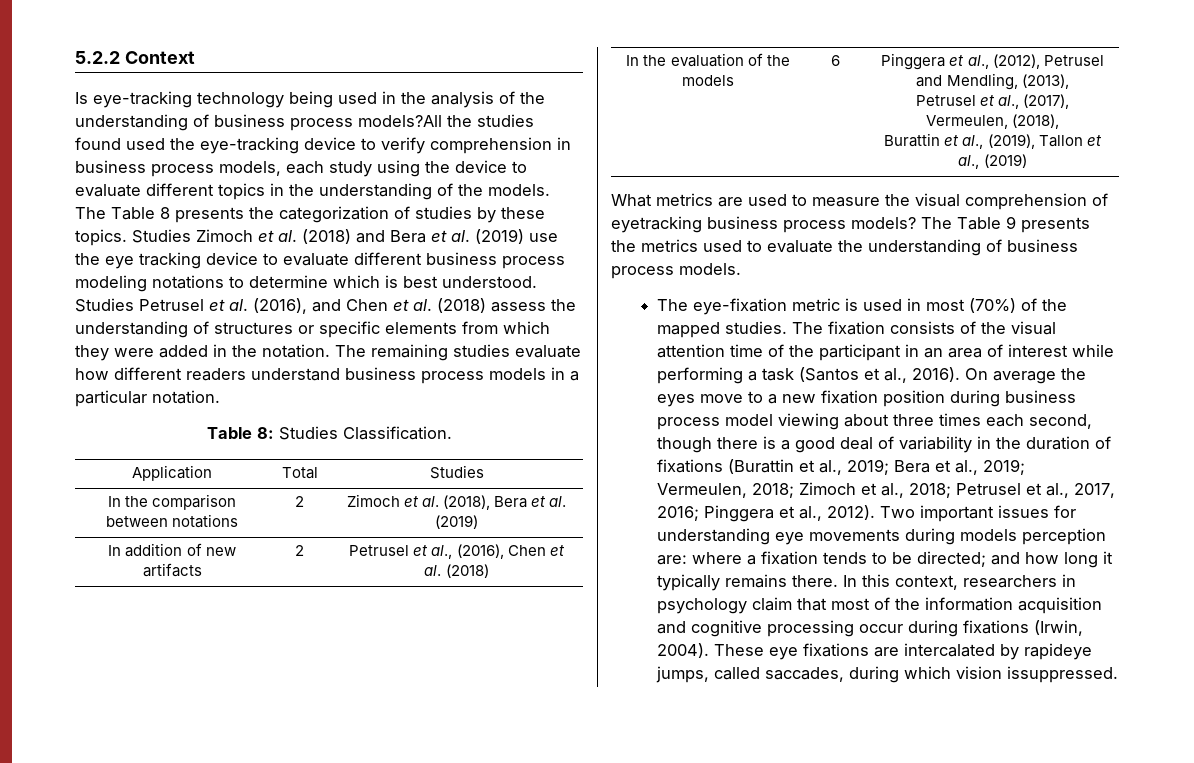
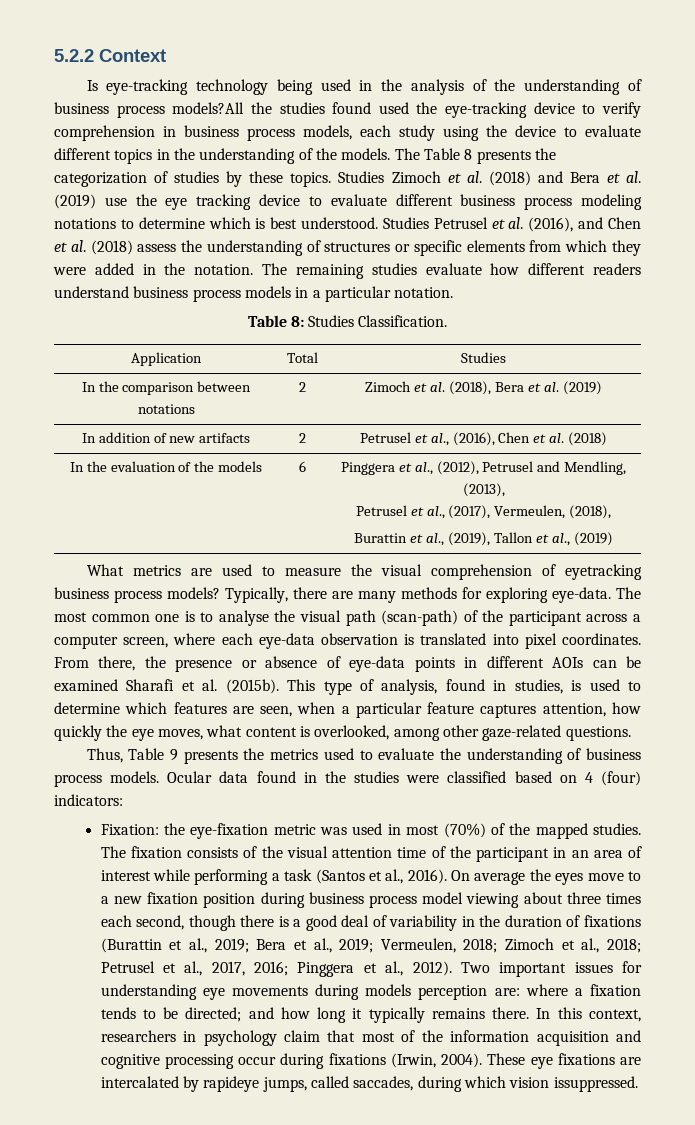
[921,217,952,229] The -> [225,587,641,603] [54,610,641,626] [54,633,641,649] [54,656,641,672] [54,679,642,695] [54,702,641,718] [54,725,631,741] [86,748,123,763] Typically, there are many methods for exploring eye-data. The most common one is to analyse the visual path (scan-path) of the participant across a computer screen, where each eye-data observation is translated into pixel coordinates. From there, the presence or absence of eye-data points in different AOIs can be examined Sharafi et al. (2015b). This type of analysis, found in studies, is used to determine which features are seen, when a particular feature captures attention, how quickly the eye moves, what content is overlooked, among other gaze-related questions. // Thus,
[656,299,688,311] // The -> [167,771,641,786] [54,794,123,806] [100,823,186,835] Ocular data found in the studies were classified based on 4 (four) indicators: // Fixation: the
[844,298,858,311] is -> [320,827,348,835] was

